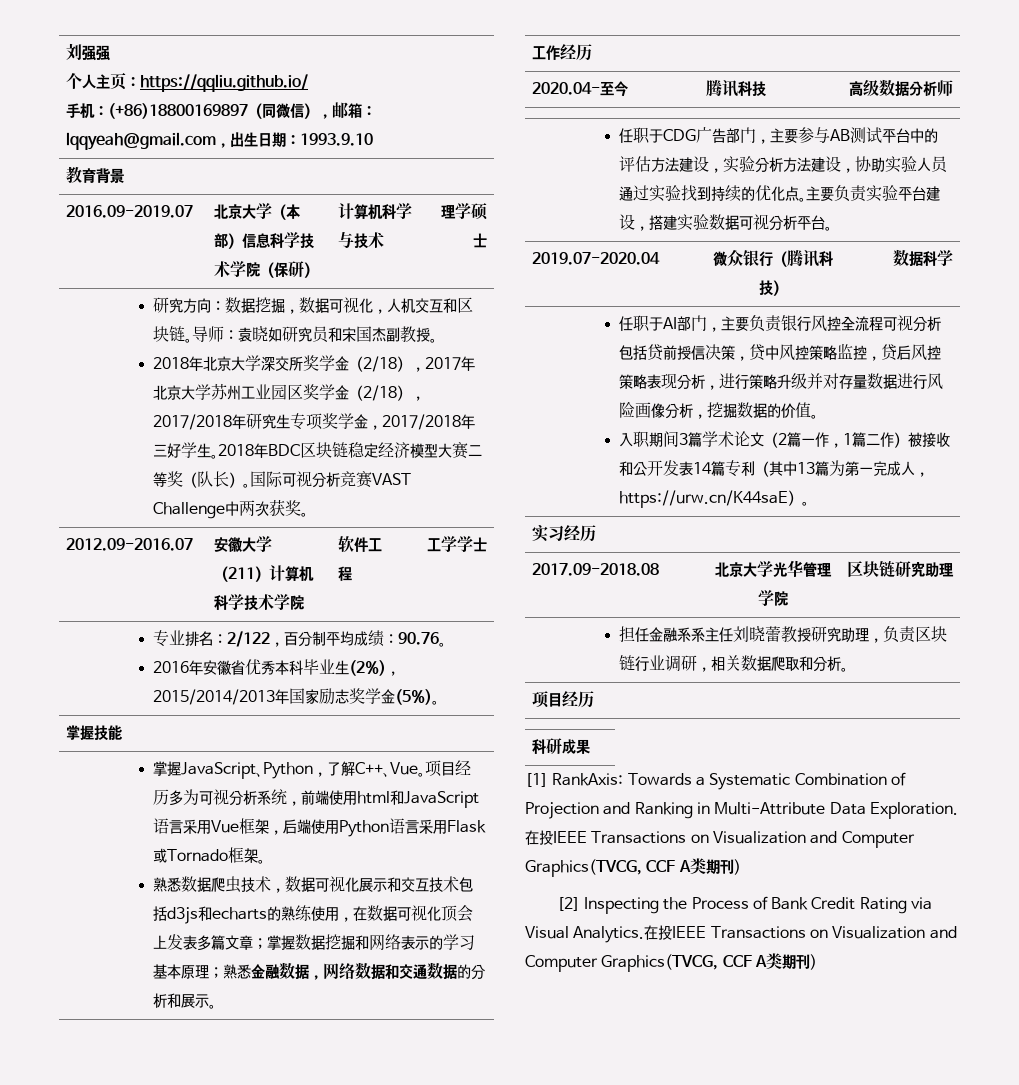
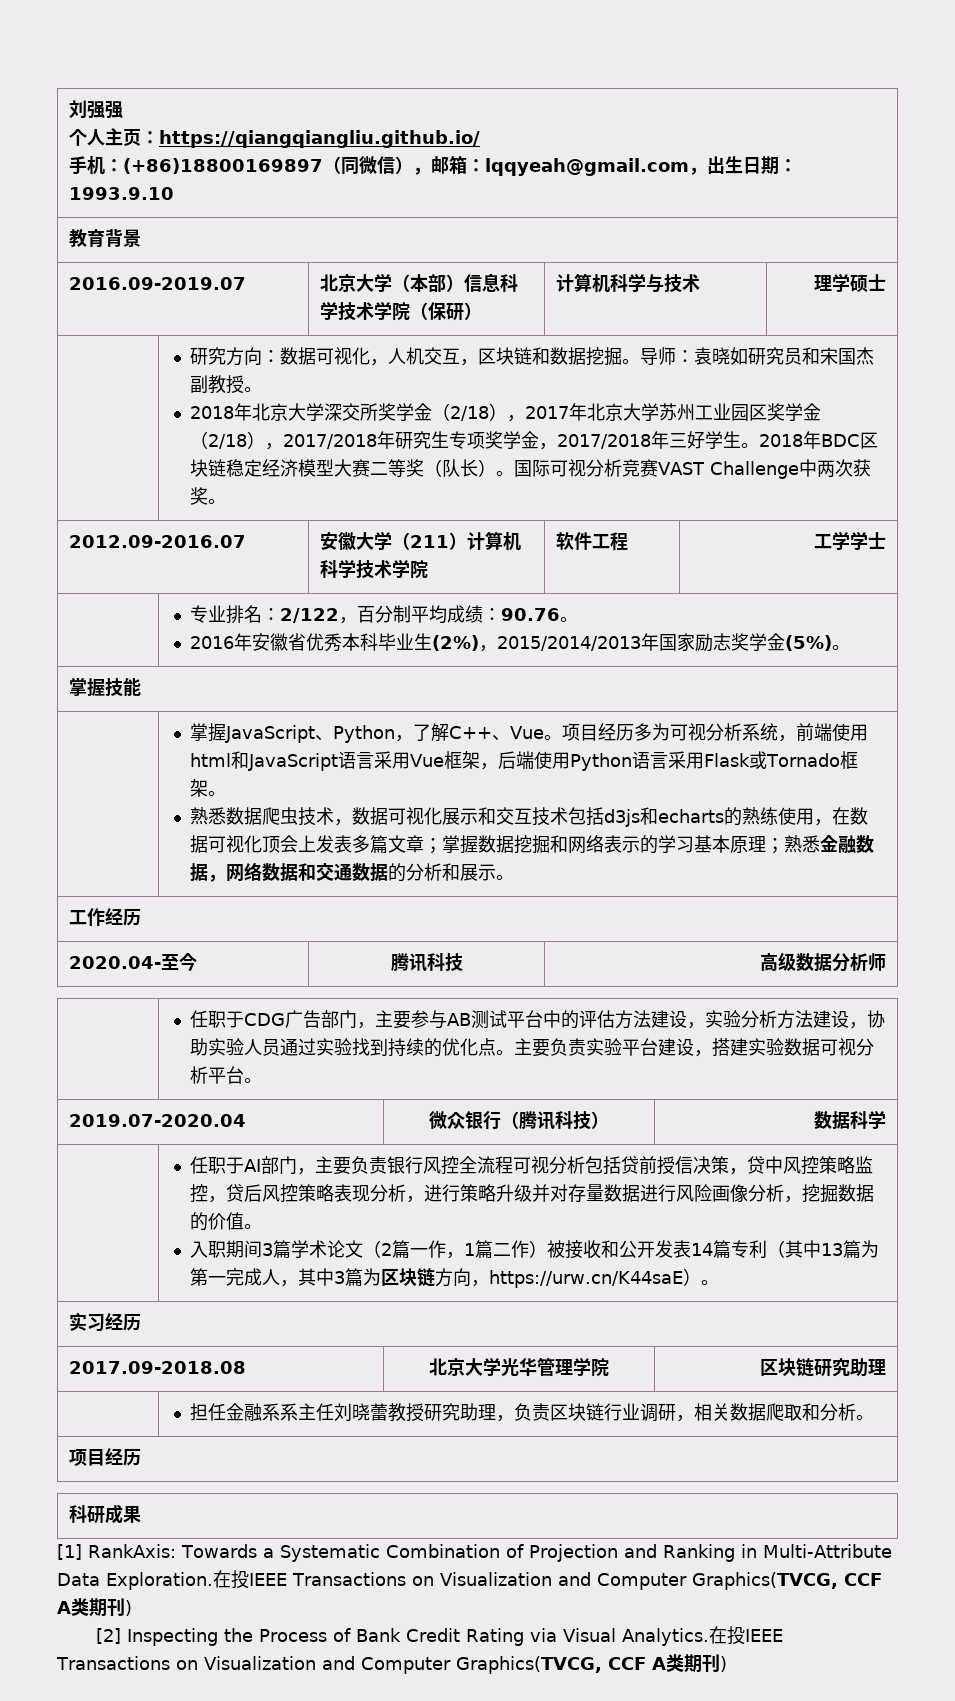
[139,74,308,92] https://qqliu.github.io/ -> [159,130,481,148] https://qiangqiangliu.github.io/
[255,297,330,314] 挖掘，数据 -> (317, 356) none
[443,297,474,313] [153,326,186,342] 和区块链 -> [460,347,623,366] ，区块链和数据挖掘
(930, 474) none -> [298,1268,490,1287] 其中3篇为区块链方向，

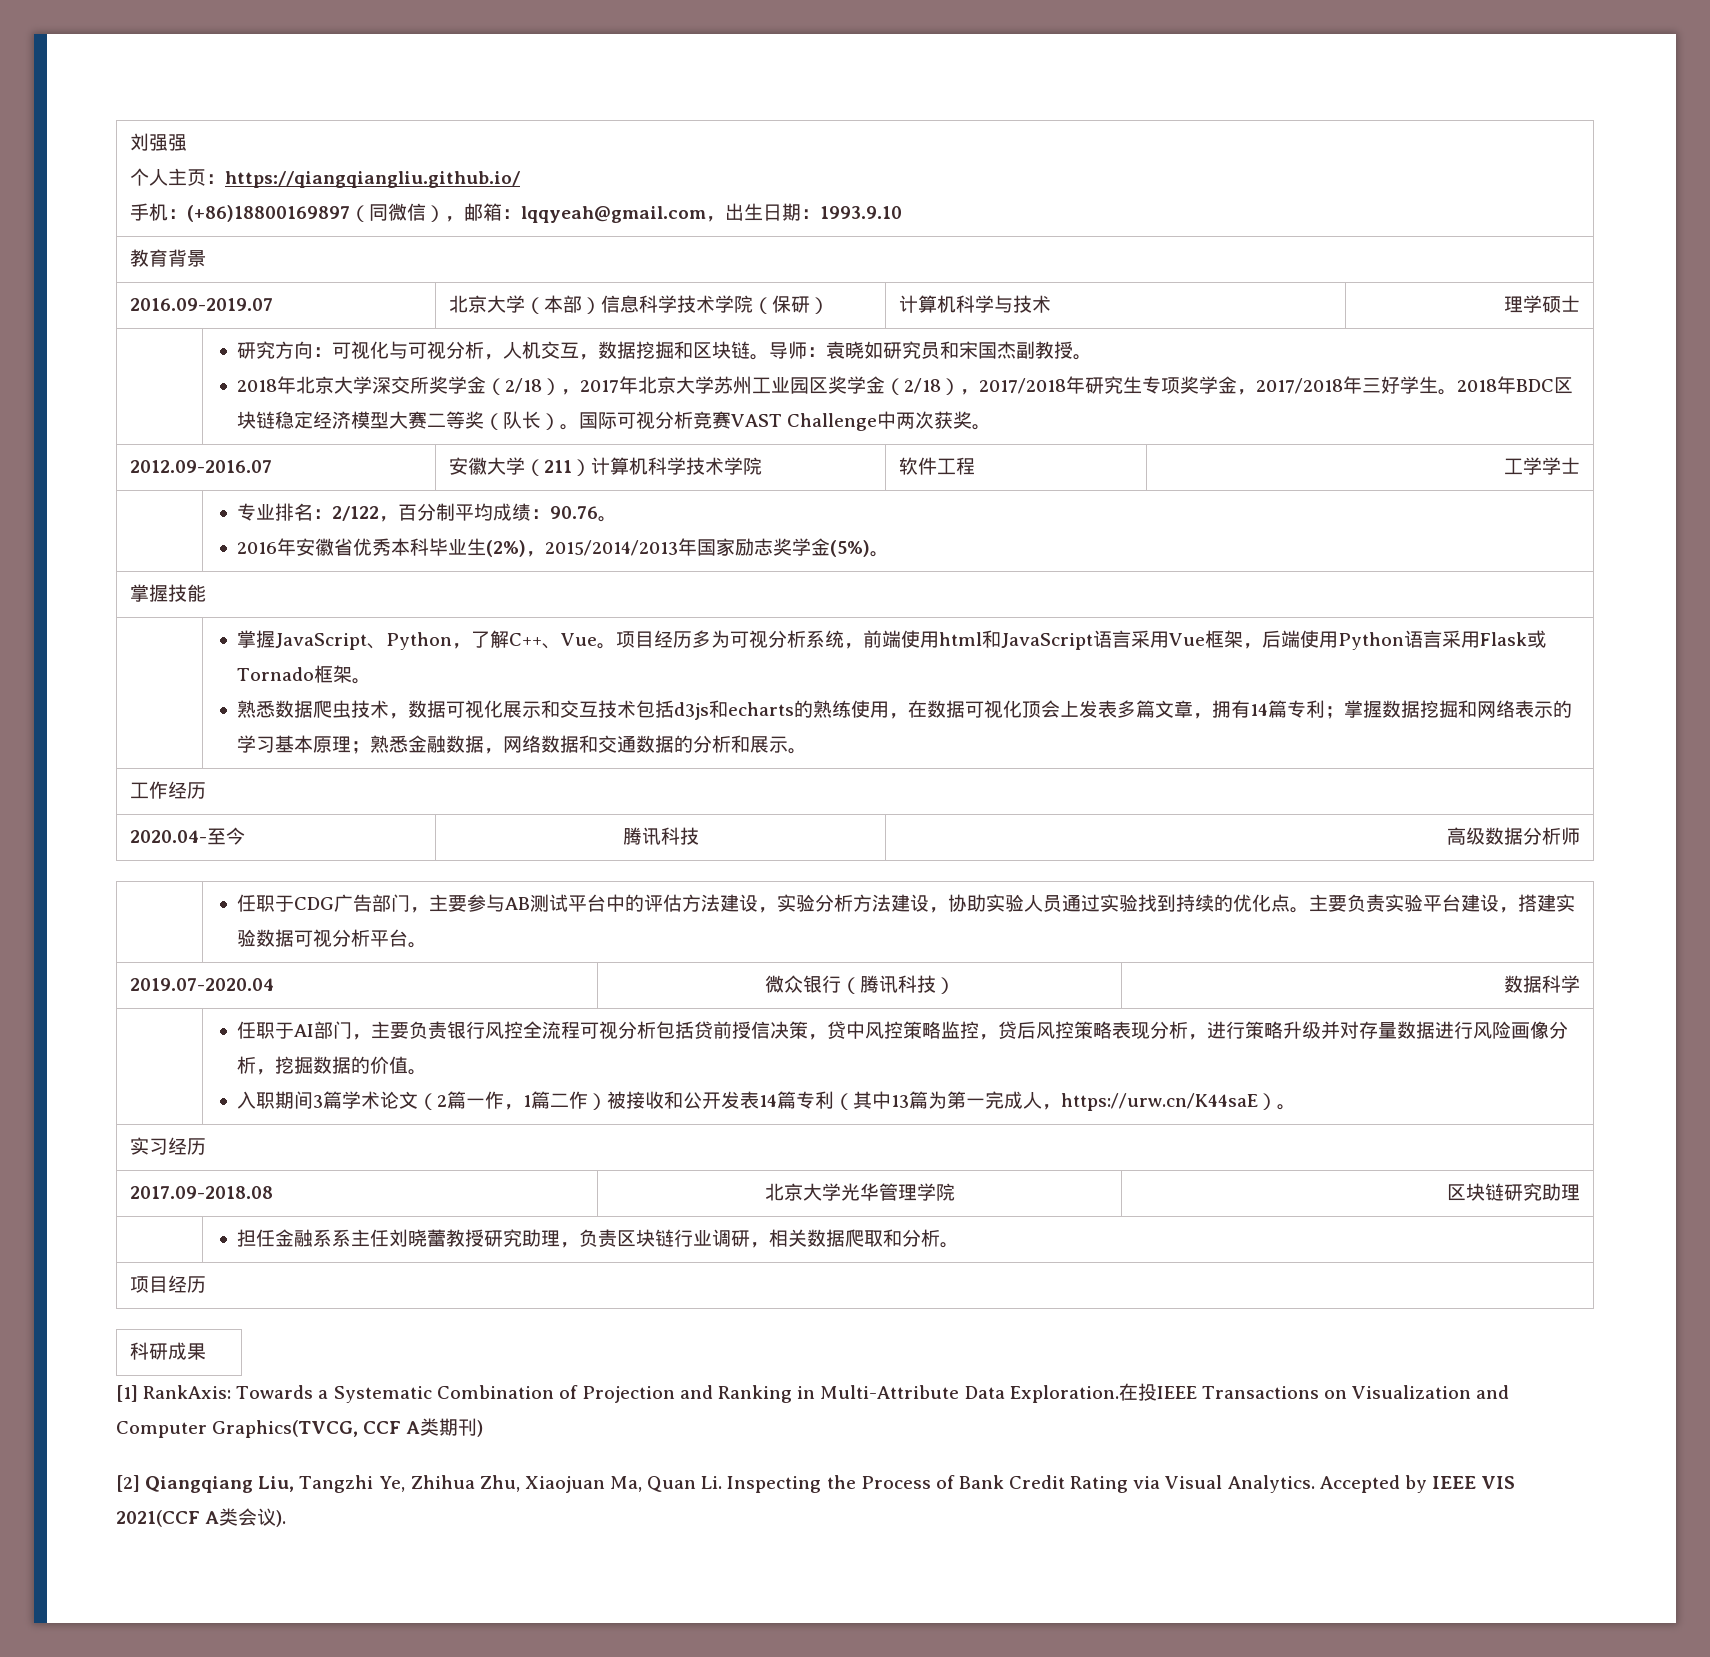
[280,347,623,366] 数据可视化，人机交互，区块链和数据挖掘 -> [332,341,751,360] 可视化与可视分析，人机交互，数据挖掘和区块链
(425, 844) none -> [1193,700,1326,719] ，拥有14篇专利
[298,1268,490,1287] 其中3篇为区块链方向， -> (1062, 1107) none
(121, 1636) none -> [145,1475,723,1493] Qiangqiang Liu, Tangzhi Ye, Zhihua Zhu, Xiaojuan Ma, Quan Li.
[708,1626,783,1645] [56,1654,727,1674] 在投IEEE Transactions on Visualization and Computer Graphics(TVCG, CCF A类期刊) -> [1319,1475,1516,1493] [116,1508,287,1527] Accepted by IEEE VIS 2021(CCF A类会议).

